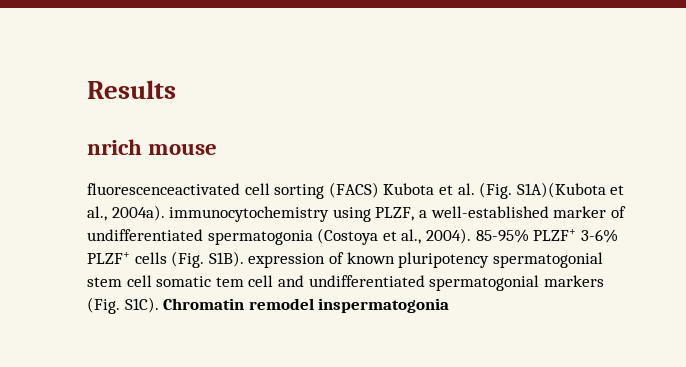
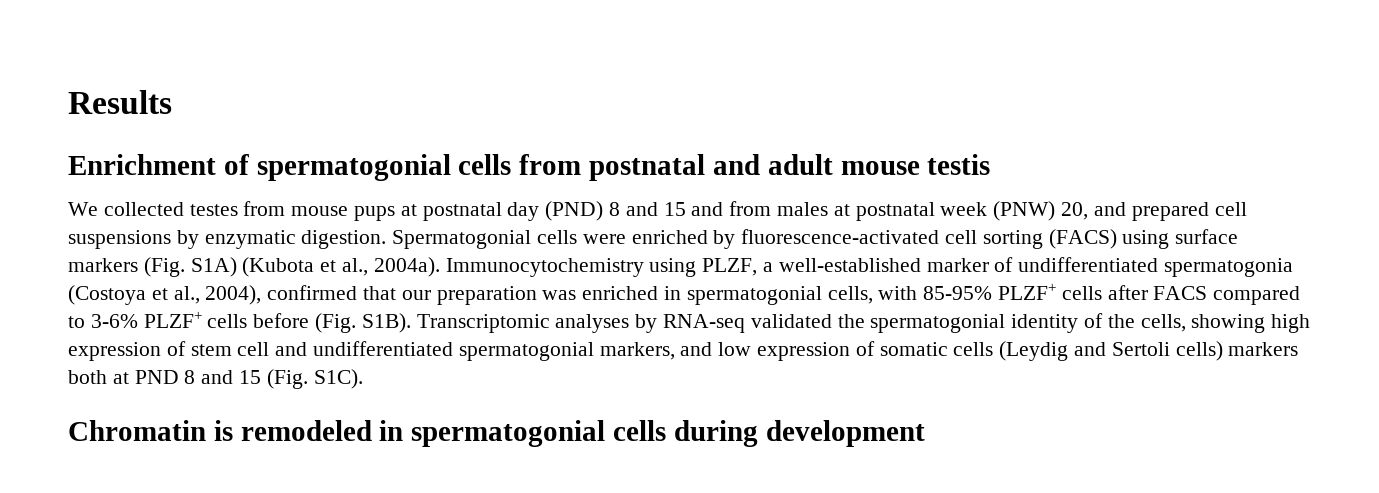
[87,139,218,155] [87,182,606,199] nrich mouse // fluorescenceactivated cell sorting (FACS) Kubota et al. (Fig. S1A)(Kubota -> [68,154,991,181] [68,201,1247,221] [68,229,1239,249] [68,257,315,277] Enrichment of spermatogonial cells from postnatal and adult mouse testis // We collected testes from mouse pups at postnatal day (PND) 8 and 15 and from males at postnatal week (PNW) 20, and prepared cell suspensions by enzymatic digestion. Spermatogonial cells were enriched by fluorescence-activated cell sorting (FACS) using surface markers (Fig. S1A) (Kubota
[169,206,330,222] immunocytochemistry -> [445,258,644,277] Immunocytochemistry
[425,228,577,244] 2004). 85-95% PLZF+ -> [205,283,1301,305] [68,316,85,328] 2004), confirmed that our preparation was enriched in spermatogonial cells, with 85-95% PLZF+ cells after FACS compared to
(167, 258) none -> [253,313,310,328] before
[248,252,603,268] [87,275,604,291] [87,297,450,314] expression of known pluripotency spermatogonial stem cell somatic tem cell and undifferentiated spermatogonial markers (Fig. S1C). Chromatin remodel inspermatogonia -> [416,313,1311,333] [68,341,1299,361] [68,369,363,389] [68,420,925,447] Transcriptomic analyses by RNA-seq validated the spermatogonial identity of the cells, showing high expression of stem cell and undifferentiated spermatogonial markers, and low expression of somatic cells (Leydig and Sertoli cells) markers both at PND 8 and 15 (Fig. S1C). // Chromatin is remodeled in spermatogonial cells during development

